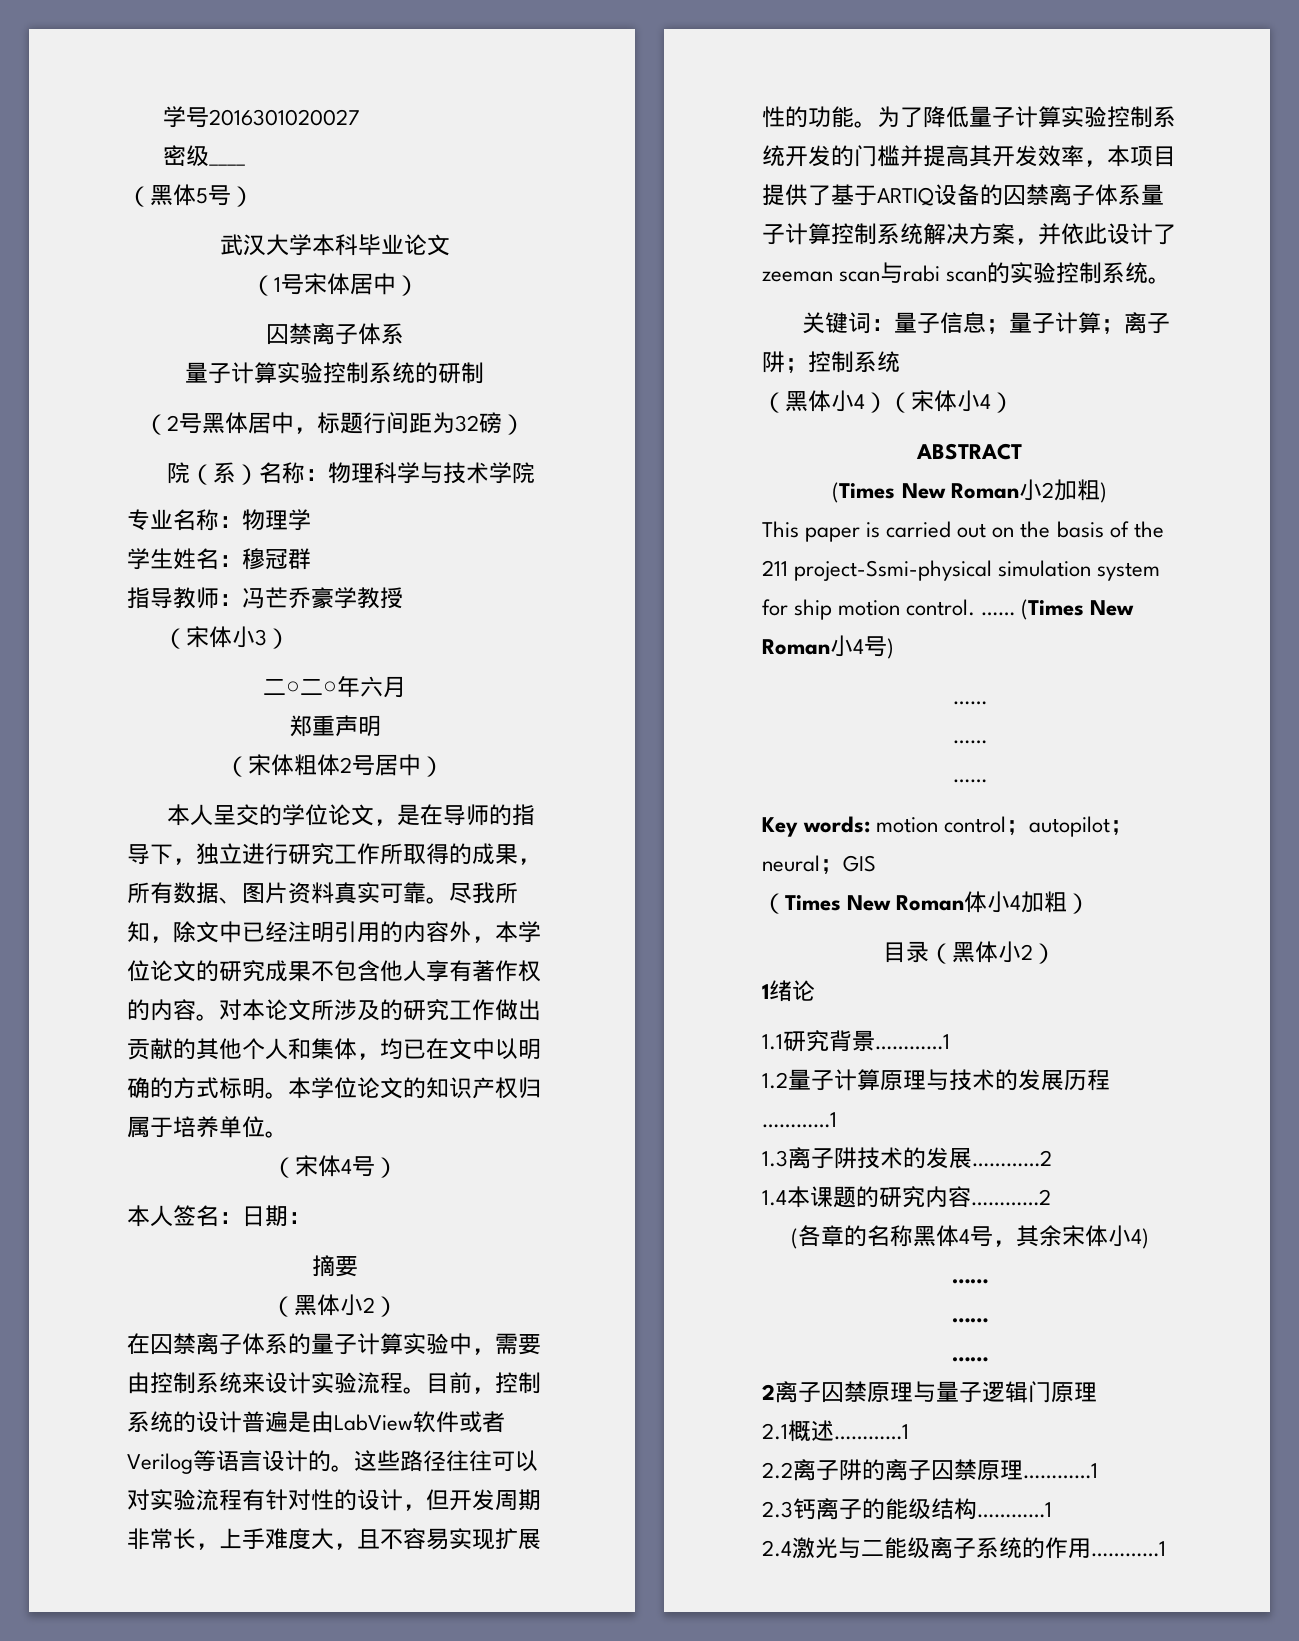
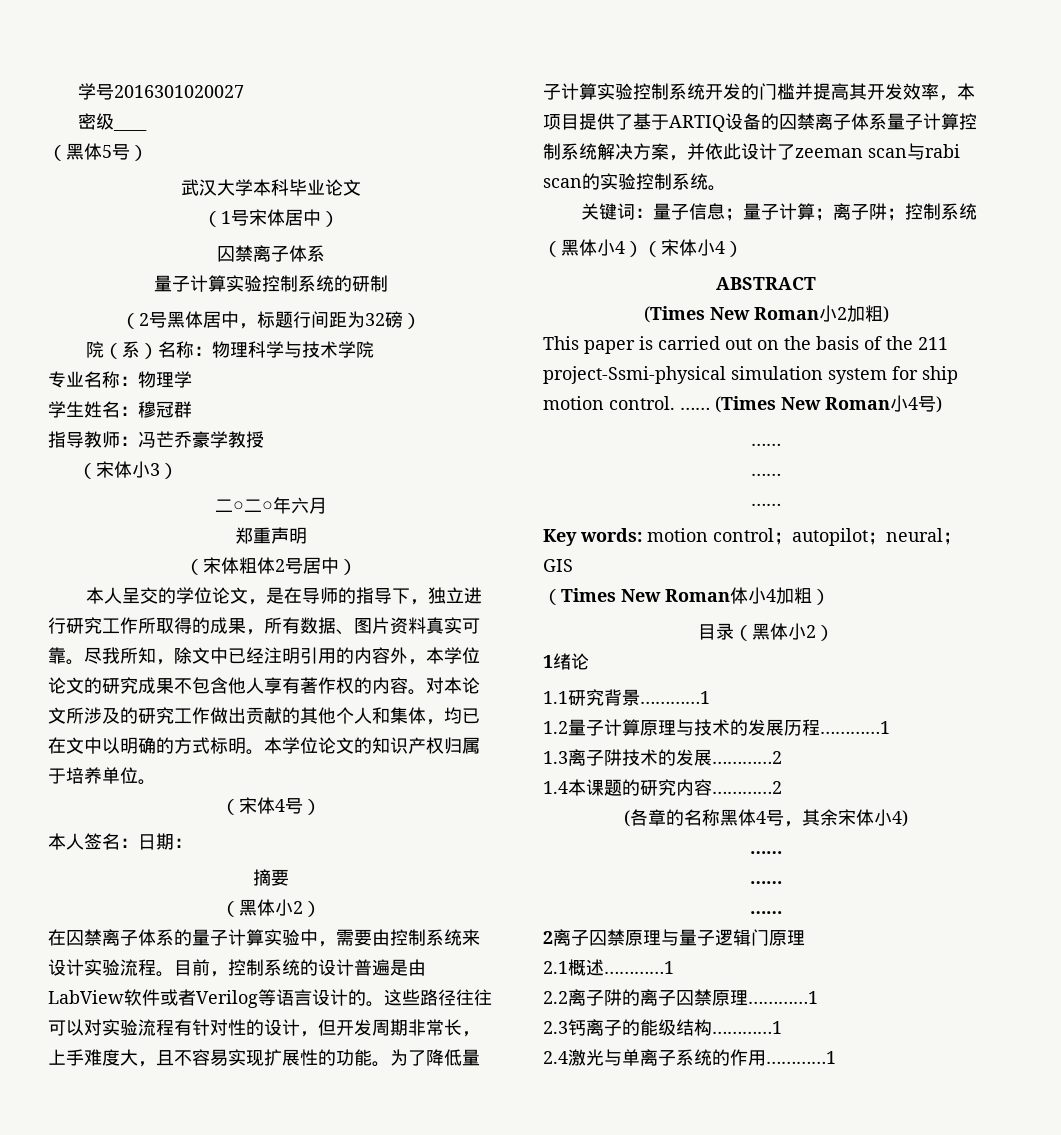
[861,1537,930,1559] 二能级 -> [622,1049,640,1066] 单

